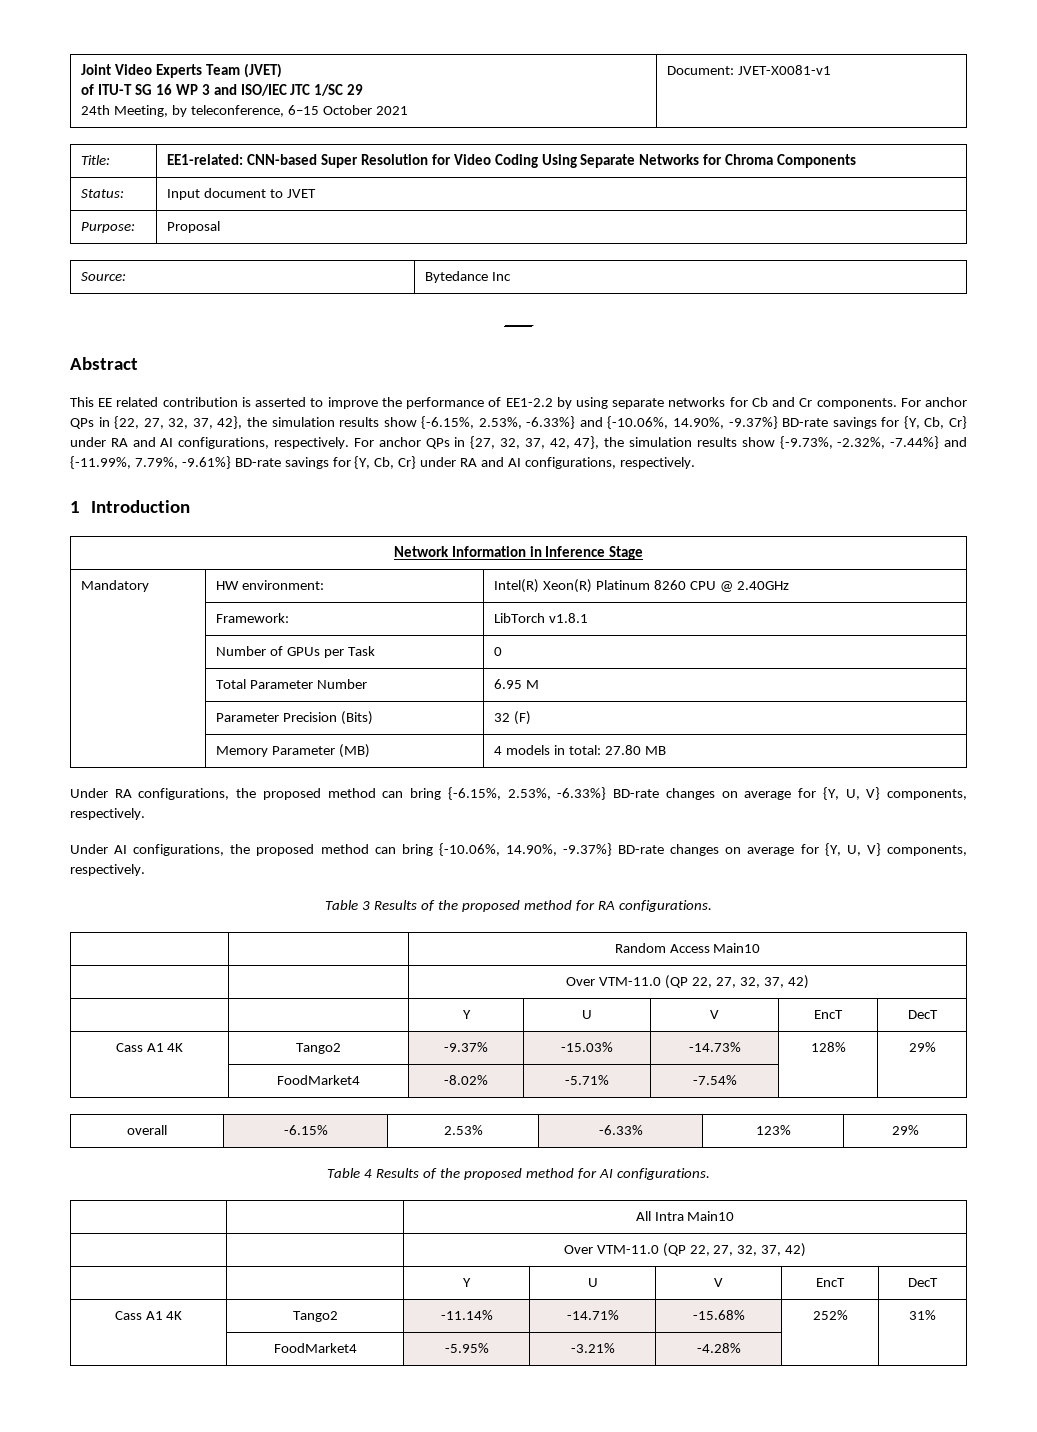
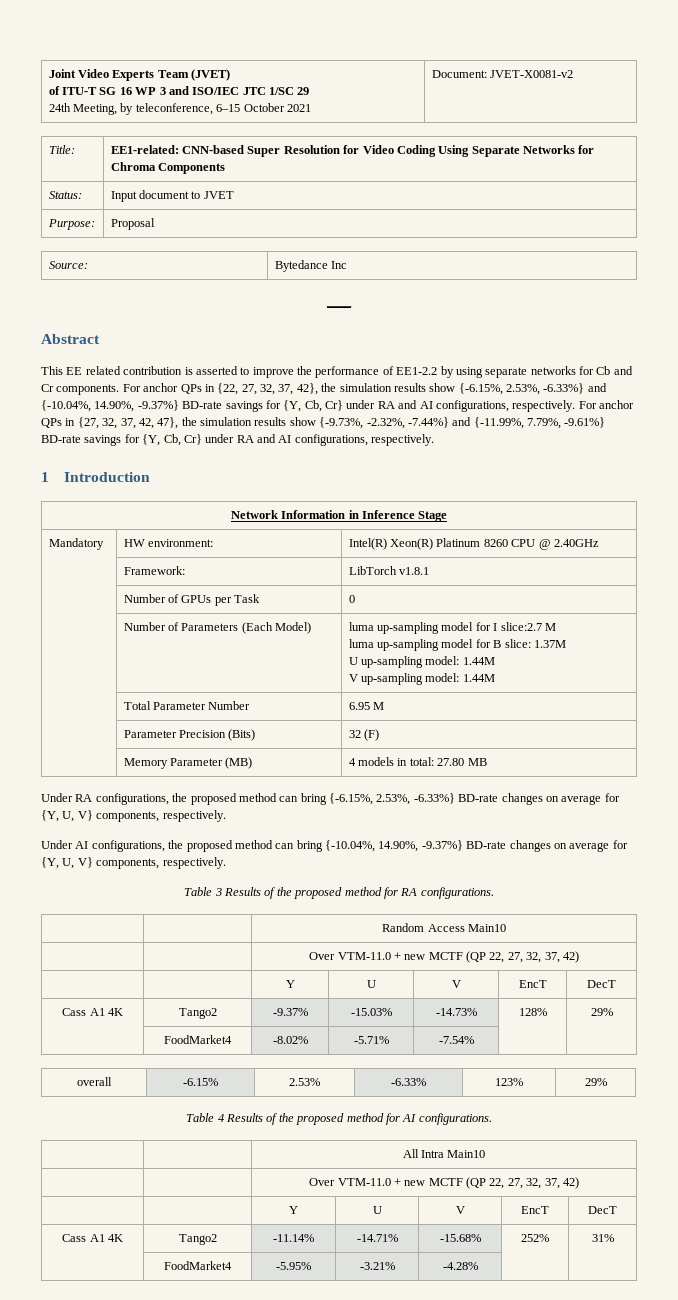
[738,65,832,75] JVET-X0081-v1 -> [490,70,574,78] JVET-X0081-v2
[607,416,669,429] {-10.06%, -> [41,400,91,412] {-10.04%,
(503, 651) none -> [123,622,312,634] [348,622,556,634] [348,639,566,651] [348,656,495,668] [348,673,495,685] // | Number of Parameters (Each Model) | luma up-sampling model for I slice:2.7 M // luma up-sampling model for B slice: 1.37M // U up-sampling model: 1.44M // V up-sampling model: 1.44M
[438,843,500,856] {-10.06%, -> [325,840,375,852] {-10.04%,
(662, 981) none -> [393,952,463,960] + new MCTF
(659, 1249) none -> [393,1178,463,1186] + new MCTF

